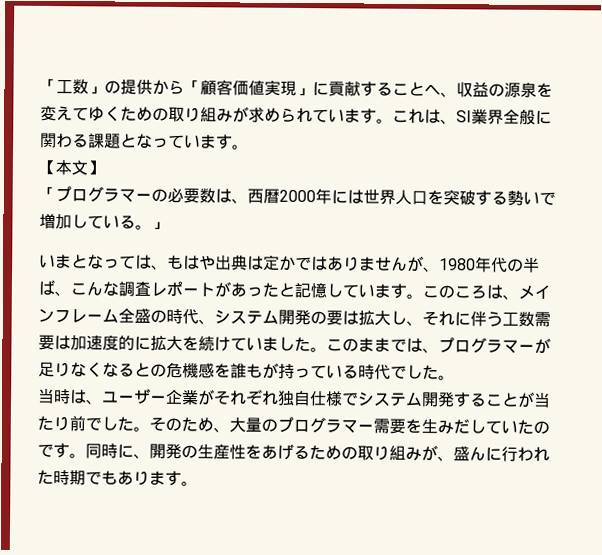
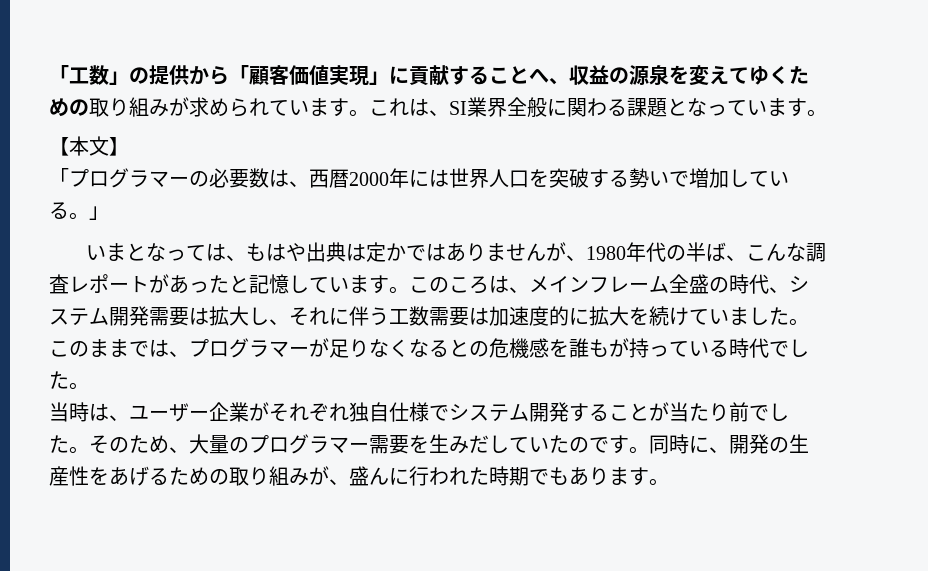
[310,311,327,325] の -> [149,307,169,326] 需

